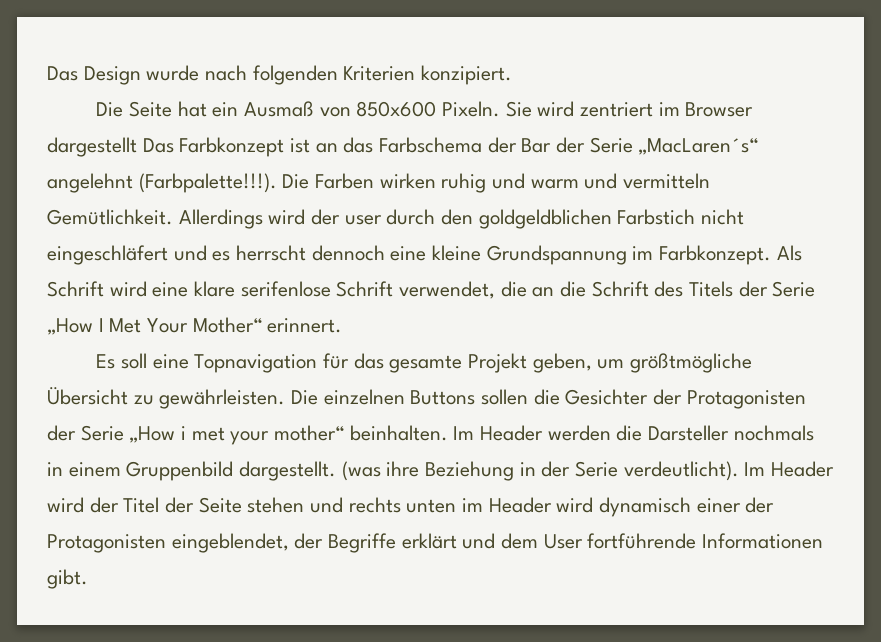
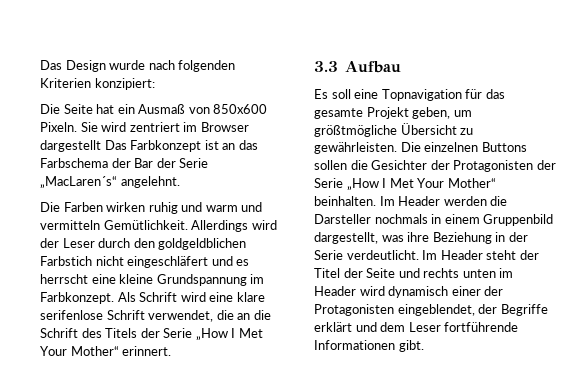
[421,65,513,85] konzipiert. -> [94,78,155,90] konzipiert:
[47,173,277,193] angelehnt (Farbpalette!!!). -> [120,176,180,188] angelehnt. //
[344,215,382,225] user -> [62,238,95,248] Leser
[311,245,385,261] dennoch -> (88, 279) none
(343, 325) none -> [314,61,401,73] // 3.3 Aufbau
[181,425,345,445] i met your mother“ -> [382,178,496,188] I Met Your Mother“
[239,461,381,481] dargestellt. (was -> [314,232,404,244] dargestellt, was
[623,461,835,481] [47,497,84,513] verdeutlicht). Im Header wird -> [346,250,517,260] verdeutlicht. Im Header steht
[247,497,305,513] stehen -> (396, 273) none
[543,534,583,549] User -> [408,322,441,332] Leser

